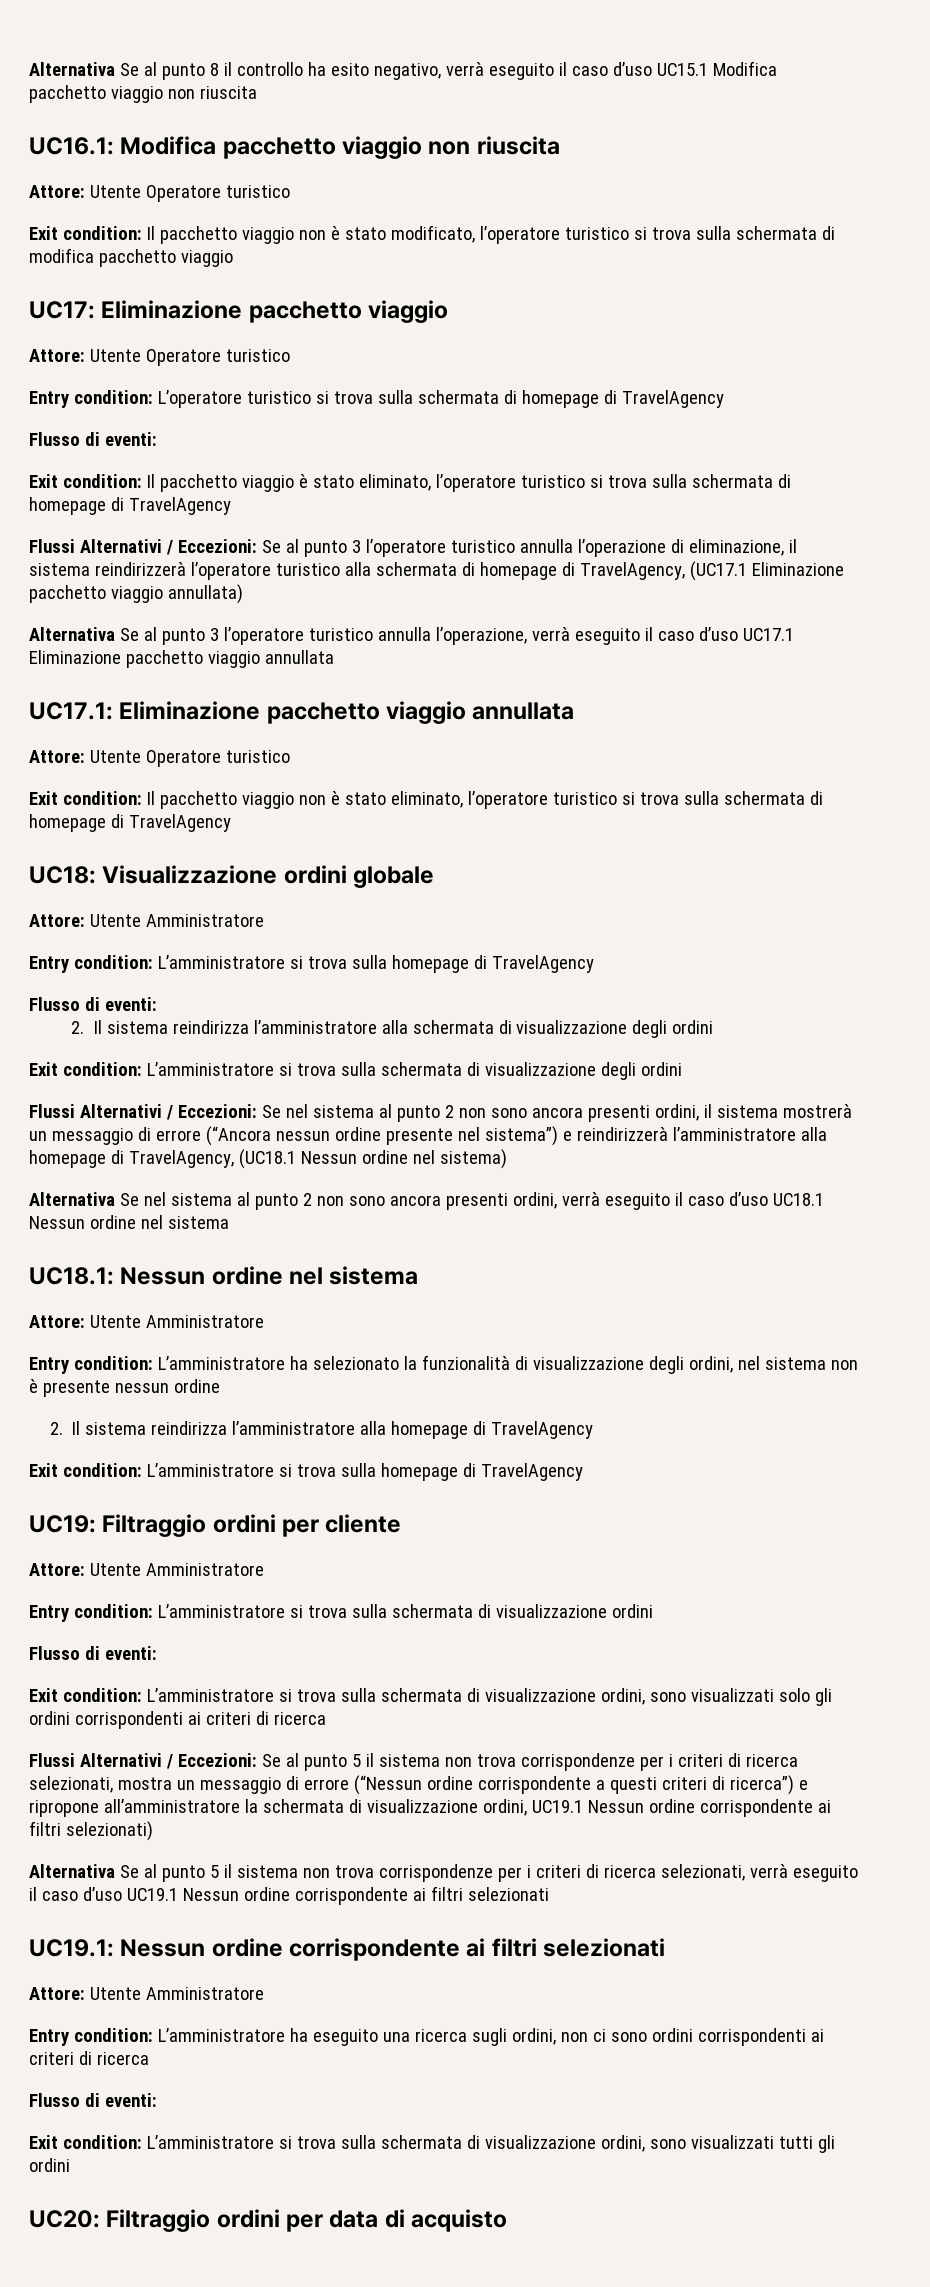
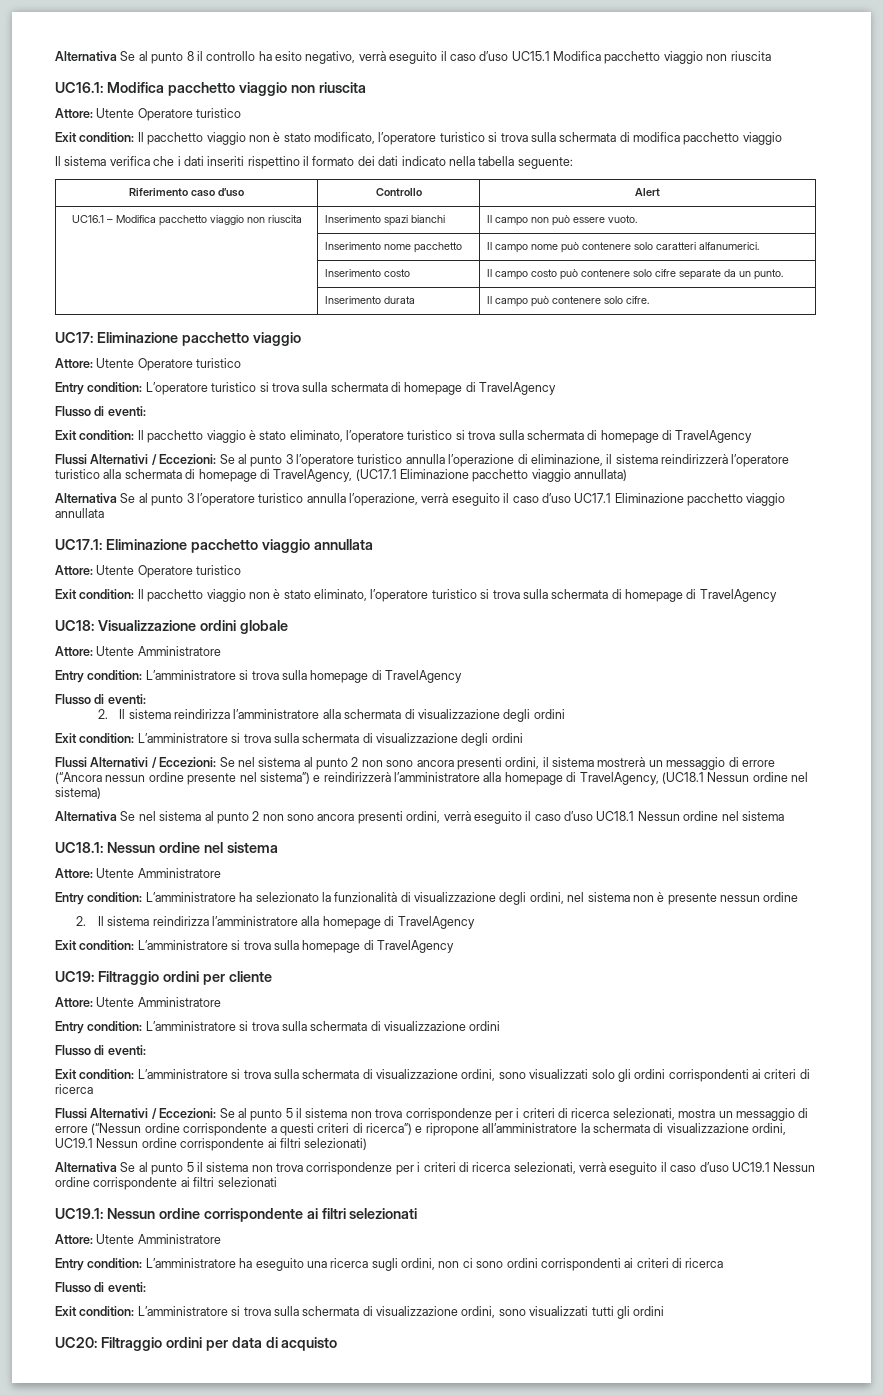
(233, 258) none -> [55,156,573,169] [129,188,244,197] [375,188,422,196] [635,188,660,196] [71,215,302,226] [324,215,445,226] [486,215,637,226] [324,242,462,253] [486,242,759,253] [324,269,410,277] [486,269,783,280] [324,296,415,304] [486,296,649,307] // Il sistema verifica che i dati inseriti rispettino il formato dei dati indicato nella tabella seguente: // Riferimento caso d’uso | Controllo | Alert // UC16.1 – Modifica pacchetto viaggio non riuscita | Inserimento spazi bianchi | Il campo non può essere vuoto. // | Inserimento nome pacchetto | Il campo nome può contenere solo caratteri alfanumerici. // | Inserimento costo | Il campo costo può contenere solo cifre separate da un punto. // | Inserimento durata | Il campo può contenere solo cifre.

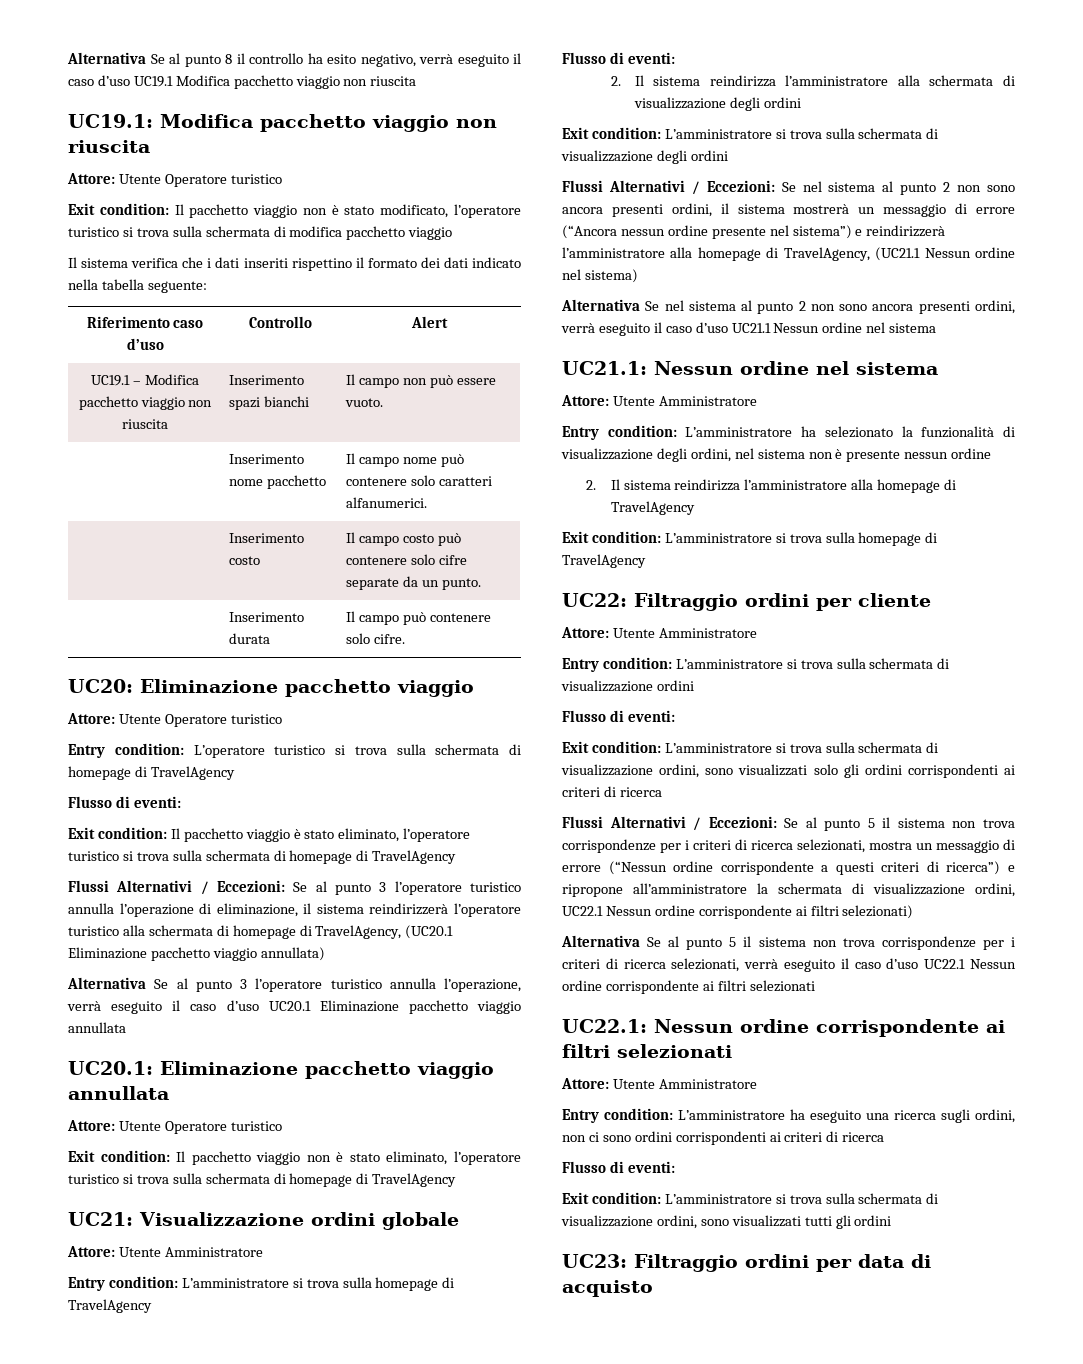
[511,51,771,64] [55,82,103,93] UC15.1 Modifica pacchetto viaggio non riuscita // UC16.1: -> [133,75,417,89] [68,114,153,128] UC19.1 Modifica pacchetto viaggio non riuscita // UC19.1:
[71,215,104,223] UC16.1 -> [91,375,131,386] UC19.1
[55,332,93,343] UC17: -> [68,679,133,693] UC20:
[355,469,397,481] (UC17.1 -> [405,925,454,939] (UC20.1
[574,493,786,506] [55,508,104,518] [55,539,102,550] UC17.1 Eliminazione pacchetto viaggio annullata // UC17.1: -> [268,1000,521,1014] [68,1022,126,1033] [68,1061,153,1075] UC20.1 Eliminazione pacchetto viaggio annullata // UC20.1:
[55,620,94,631] UC18: -> [68,1212,133,1226] UC21:
[661,772,704,784] (UC18.1 -> [875,247,921,261] (UC21.1
[596,811,784,821] [55,842,103,853] UC18.1 Nessun ordine nel sistema // UC18.1: -> [731,322,937,333] [562,361,647,375] UC21.1 Nessun ordine nel sistema // UC21.1:
[55,971,94,982] UC19: -> [562,593,627,607] UC22:
[55,1138,93,1148] UC19.1 -> [562,906,603,916] UC22.1
[731,1162,816,1172] [55,1177,277,1190] [55,1208,103,1219] UC19.1 Nessun ordine corrispondente ai filtri selezionati // UC19.1: -> [924,959,1016,969] [562,980,815,994] [562,1019,647,1033] UC22.1 Nessun ordine corrispondente ai filtri selezionati // UC22.1:
[55,1337,97,1348] UC20: -> [562,1254,627,1268] UC23:

